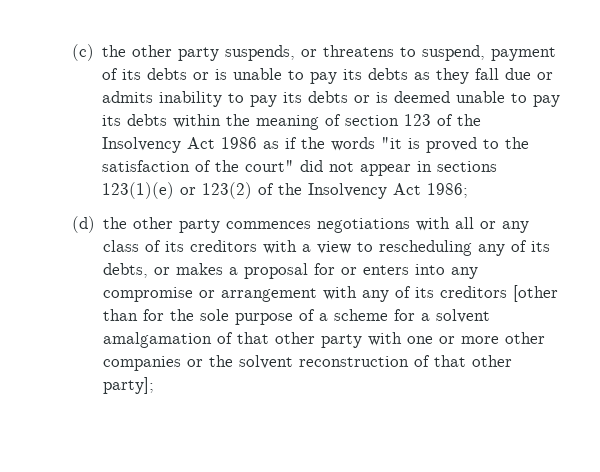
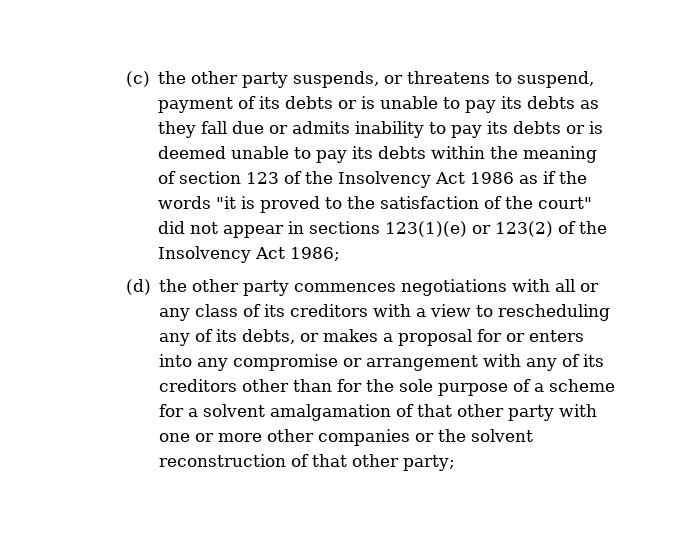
[513,285,559,302] [other -> [242,379,290,392] other
[103,377,155,394] party]; -> [403,455,456,471] party;

